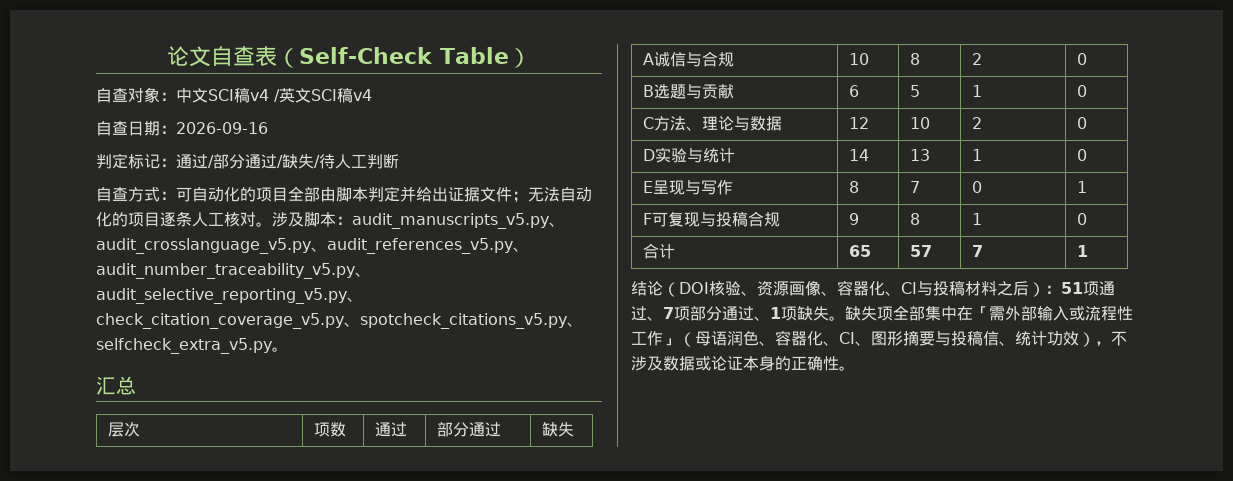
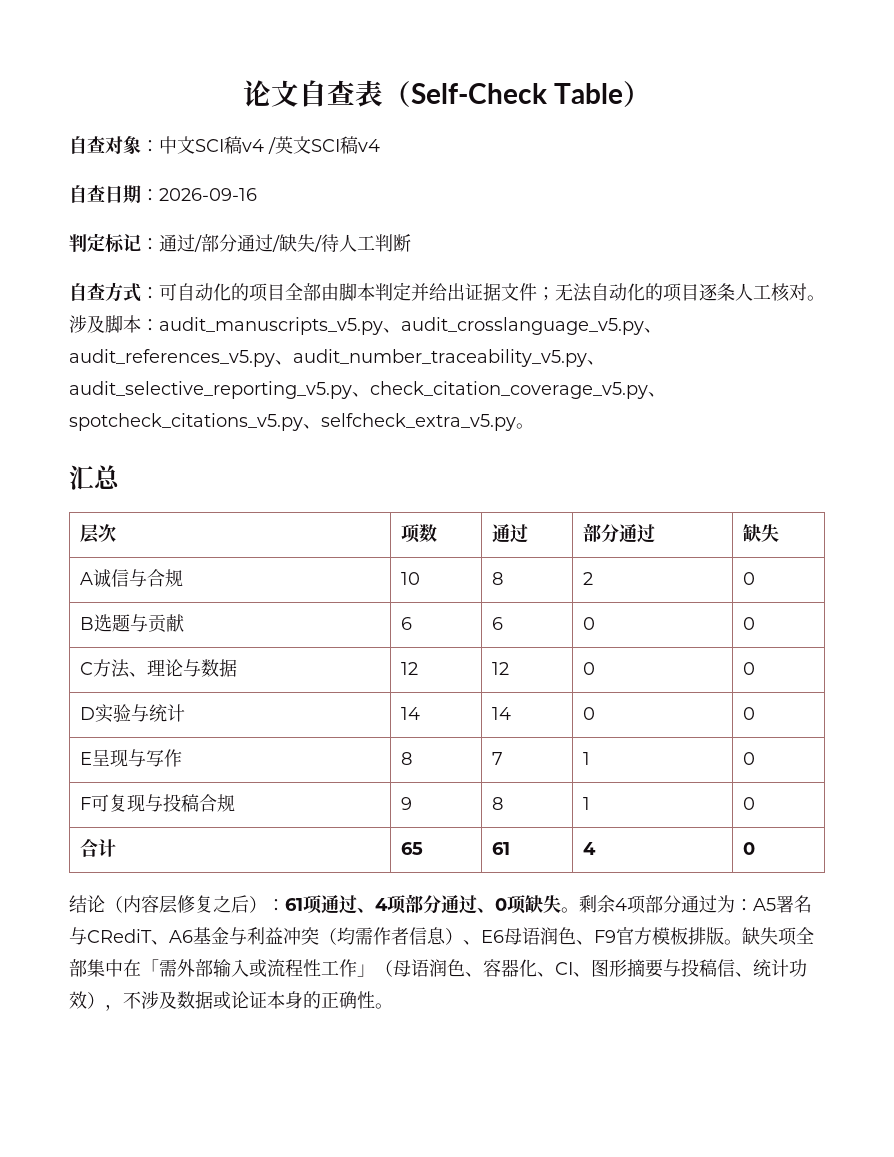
[909,85,920,97] [971,85,982,97] 5 | 1 -> [491,617,503,630] [582,617,595,630] 6 | 0
[909,117,930,129] [971,117,982,129] 10 | 2 -> [491,662,509,675] [582,662,595,675] 12 | 0
[909,149,930,161] [971,149,982,161] 13 | 1 -> [491,707,511,720] [582,707,595,720] 14 | 0
[971,181,982,193] [1076,181,1087,193] | 0 | 1 -> [582,752,590,765] [742,752,755,765] | 1 | 0
[909,245,932,257] [971,245,983,257] [1076,245,1088,257] 57 | 7 | 1 -> [491,842,510,855] [582,842,596,855] [742,842,755,855] 61 | 4 | 0
[679,280,997,296] DOI核验、资源画像、容器化、CI与投稿材料 -> [123,895,213,914] 内容层修复
[1061,282,1083,294] 51 -> [285,898,303,911] 61
[663,307,674,319] 7 -> [375,898,388,911] 4
[770,307,781,319] 1 -> [495,898,507,911] 0
(845, 318) none -> [579,895,812,914] [69,927,742,945] 剩余4项部分通过为：A5署名与CRediT、A6基金与利益冲突（均需作者信息）、E6母语润色、F9官方模板排版。

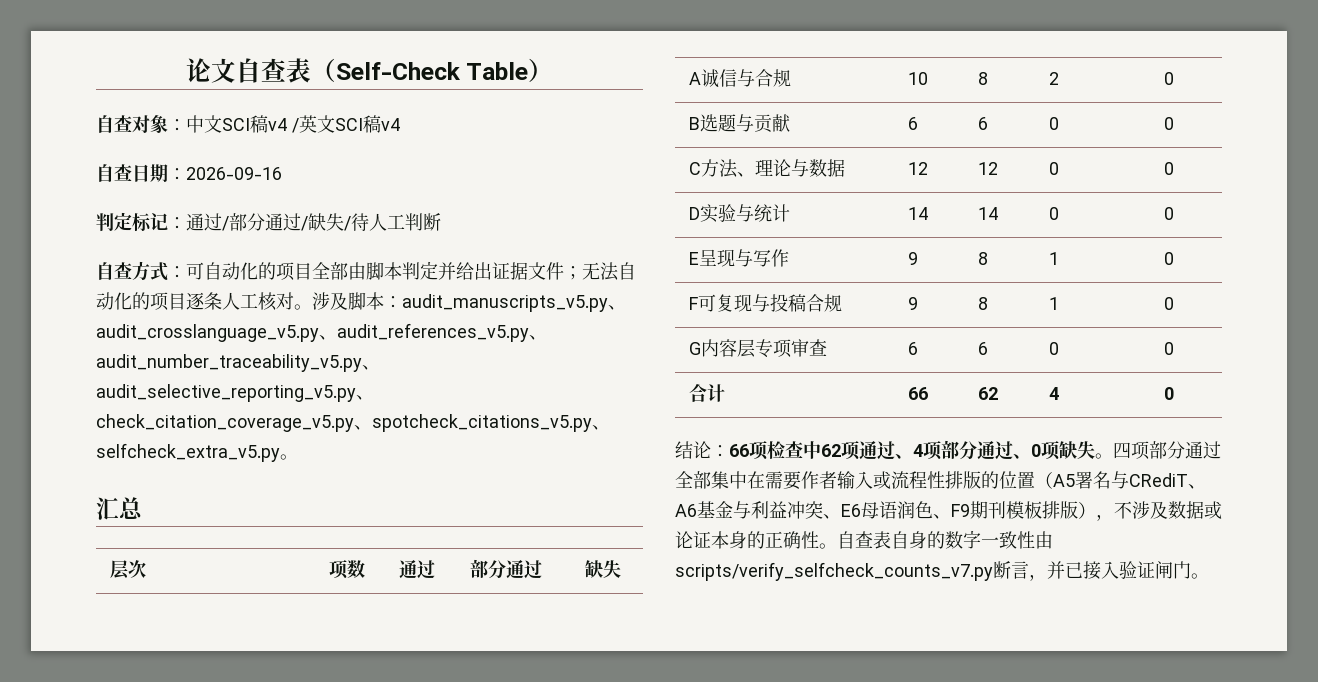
[400,752,412,765] [491,752,503,765] | 8 | 7 -> [907,252,918,265] [977,252,988,265] | 9 | 8
(755, 803) none -> [688,339,827,358] [907,342,918,355] [977,342,988,355] [1048,342,1059,355] [1163,342,1174,355] // G内容层专项审查 | 6 | 6 | 0 | 0
[400,842,423,855] [491,842,510,855] 65 | 61 -> [907,387,928,400] [977,387,998,400] 66 | 62
[105,895,303,914] （内容层修复之后）：61 -> [711,441,841,460] ：66项检查中62
[579,895,753,914] 剩余4项部分通过为： -> [1113,441,1221,460] [675,471,1053,490] 四项部分通过全部集中在需要作者输入或流程性排版的位置（
[319,927,463,945] （均需作者信息） -> (823, 510) none
[616,927,652,945] 官方 -> [970,501,1006,519] 期刊
[724,927,814,946] [69,959,807,978] [69,991,87,1009] 。缺失项全部集中在「需外部输入或流程性工作」（母语润色、容器化、CI、图形摘要与投稿信、统计功效 -> (1078, 510) none
(393, 1006) none -> [837,530,1053,549] [675,561,1209,581] 自查表自身的数字一致性由scripts/verify_selfcheck_counts_v7.py断言，并已接入验证闸门。

